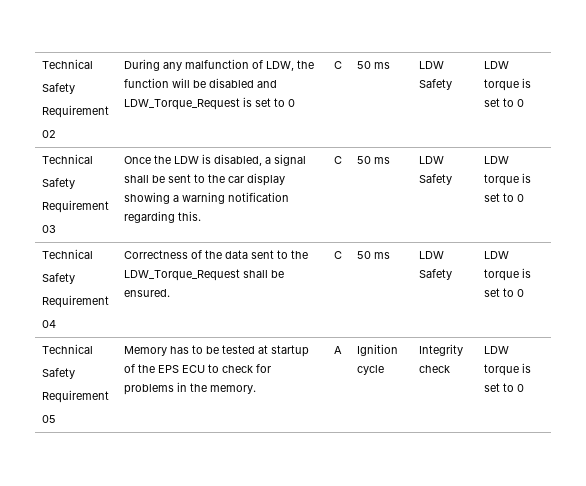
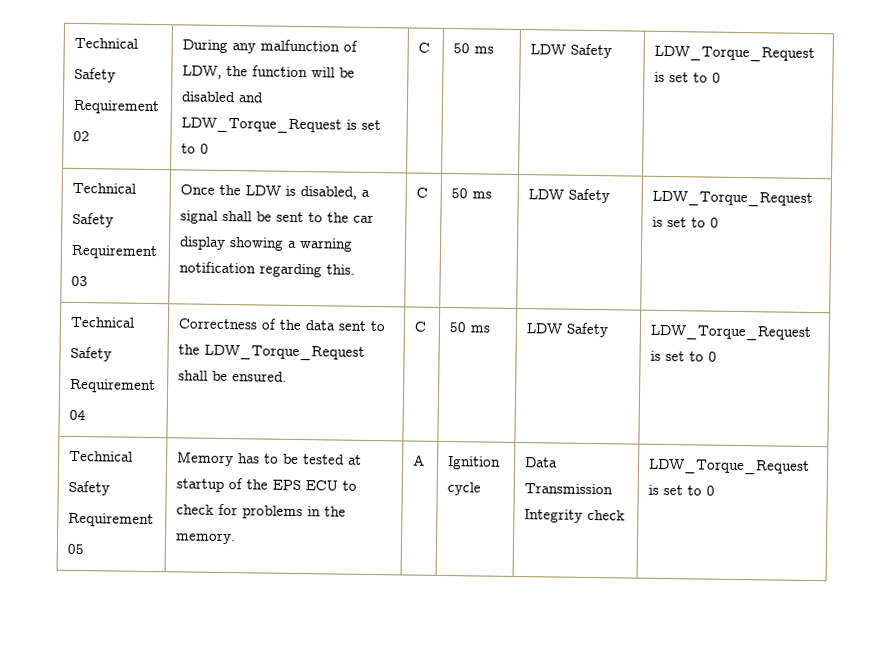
[484,61,510,69] [484,79,520,91] LDW torque -> [654,45,816,63] LDW_Torque_Request
[484,156,510,164] [484,174,520,186] LDW torque -> [652,190,814,208] LDW_Torque_Request
[484,251,510,259] [484,269,520,281] LDW torque -> [650,324,812,341] LDW_Torque_Request
(385, 370) none -> [525,457,559,468] [524,483,614,495] Data Transmission
[484,346,510,354] [484,364,520,376] LDW torque -> [648,458,811,475] LDW_Torque_Request

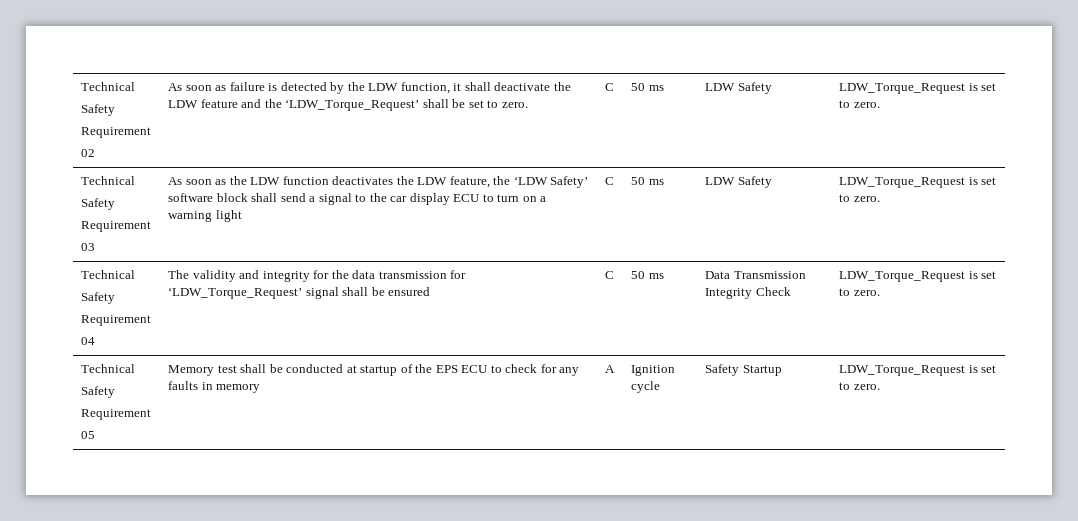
[182,39,359,54] [182,65,356,79] [181,91,265,103] [181,117,382,134] [181,143,210,154] [418,42,431,53] [453,43,495,54] [530,43,613,59] [654,45,816,63] [654,71,722,83] During any malfunction of LDW, the function will be disabled and LDW_Torque_Request is set to 0 | C | 50 ms | LDW Safety | LDW_Torque_Request is set to 0 -> [168,82,571,94] [168,99,528,111] [605,83,615,91] [631,83,664,91] [705,82,772,94] [839,83,997,94] [839,100,880,108] As soon as failure is detected by the LDW function, it shall deactivate the LDW feature and the ‘LDW_Torque_Request’ shall be set to zero. | C | 50 ms | LDW Safety | LDW_Torque_Request is set to zero.
[180,184,371,200] [180,210,375,224] [179,236,354,252] [179,261,356,278] [416,187,429,198] [451,188,493,199] [528,188,611,204] [652,190,814,208] [652,216,720,228] Once the LDW is disabled, a signal shall be sent to the car display showing a warning notification regarding this. | C | 50 ms | LDW Safety | LDW_Torque_Request is set to 0 -> [168,176,589,188] [168,193,547,205] [168,210,242,222] [605,177,615,185] [631,177,664,185] [705,176,772,188] [839,177,997,188] [839,194,880,202] As soon as the LDW function deactivates the LDW feature, the ‘LDW Safety’ software block shall send a signal to the car display ECU to turn on a warning light | C | 50 ms | LDW Safety | LDW_Torque_Request is set to zero.
[178,318,387,332] [178,344,366,361] [178,370,288,382] [414,321,428,332] [449,322,491,333] [526,322,610,338] [650,324,812,341] [650,350,718,362] Correctness of the data sent to the LDW_Torque_Request shall be ensured. | C | 50 ms | LDW Safety | LDW_Torque_Request is set to 0 -> [168,270,467,282] [168,287,431,299] [605,271,615,279] [631,271,664,279] [705,271,806,279] [705,287,791,299] [839,271,997,282] [839,288,880,296] The validity and integrity for the data transmission for ‘LDW_Torque_Request’ signal shall be ensured | C | 50 ms | Data Transmission Integrity Check | LDW_Torque_Request is set to zero.
[238,453,346,465] has to be tested -> [217,364,344,373] test shall be conducted
[242,505,347,520] [175,532,237,545] problems in the memory. -> [559,367,580,376] [168,381,261,393] any faults in memory
[525,457,559,468] [524,483,614,495] [524,509,626,523] [648,458,811,475] [648,484,716,496] Data Transmission Integrity check | LDW_Torque_Request is set to 0 -> [705,364,782,376] [839,365,997,376] [839,382,880,390] Safety Startup | LDW_Torque_Request is set to zero.

